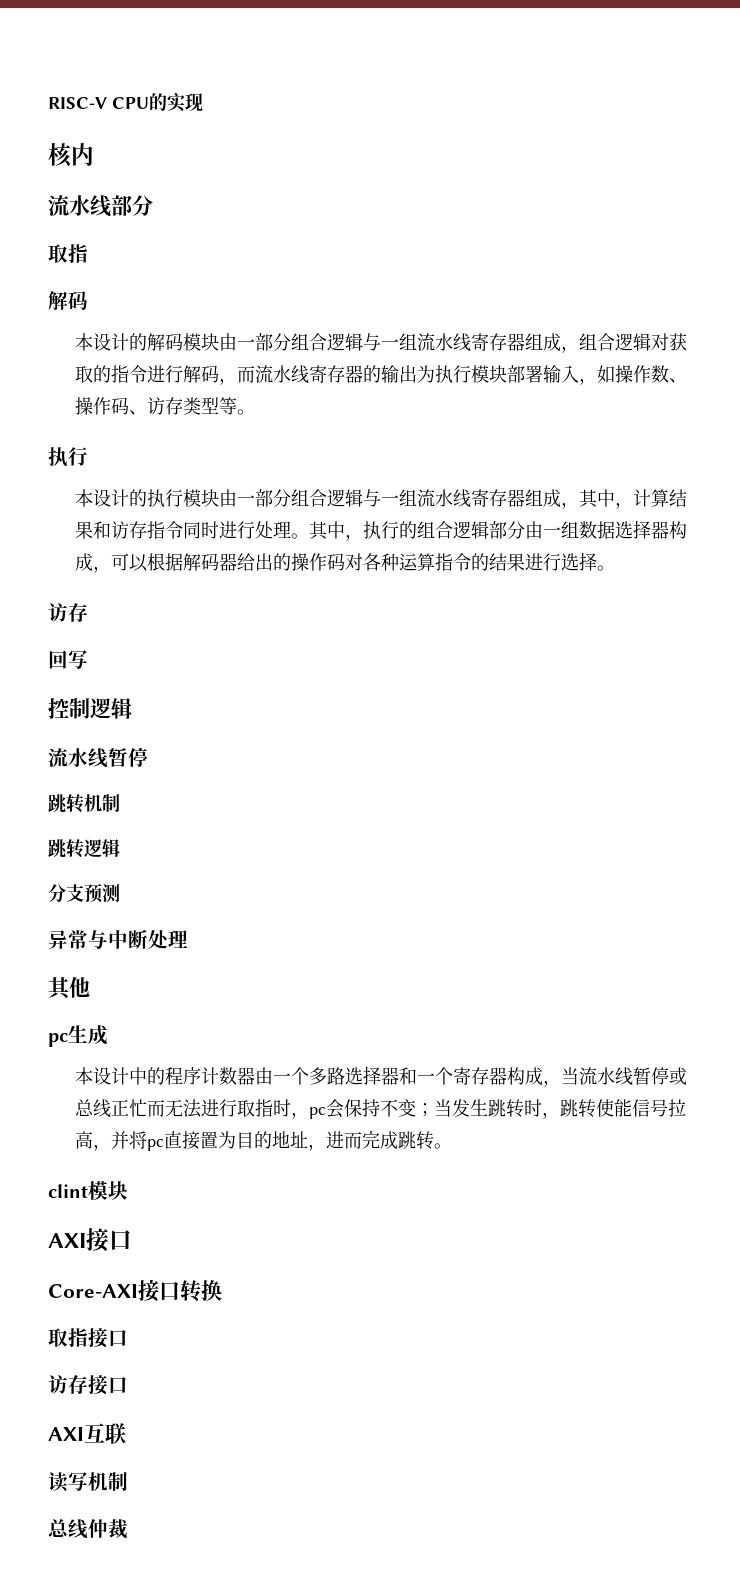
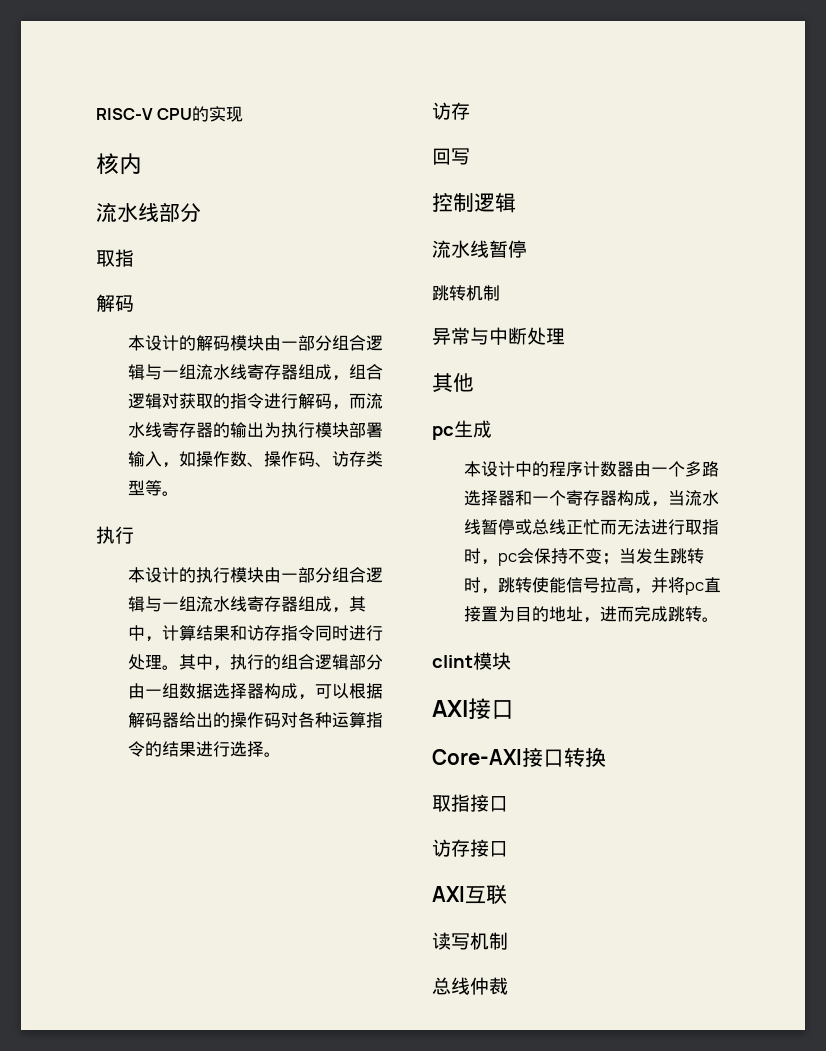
[48,839,120,858] [48,884,120,903] // 跳转逻辑 // 分支预测 -> (500, 293) none

